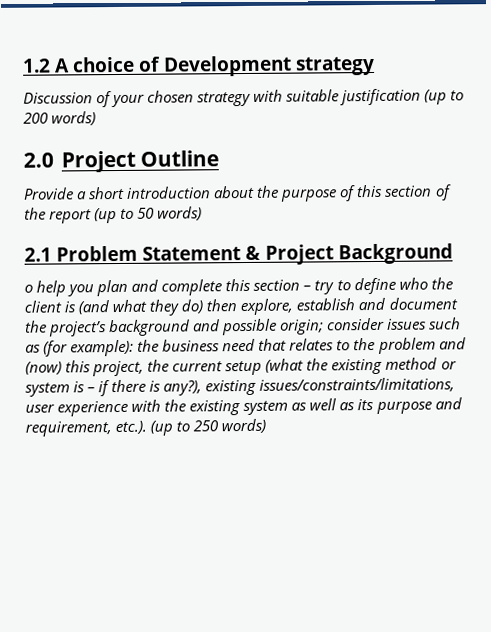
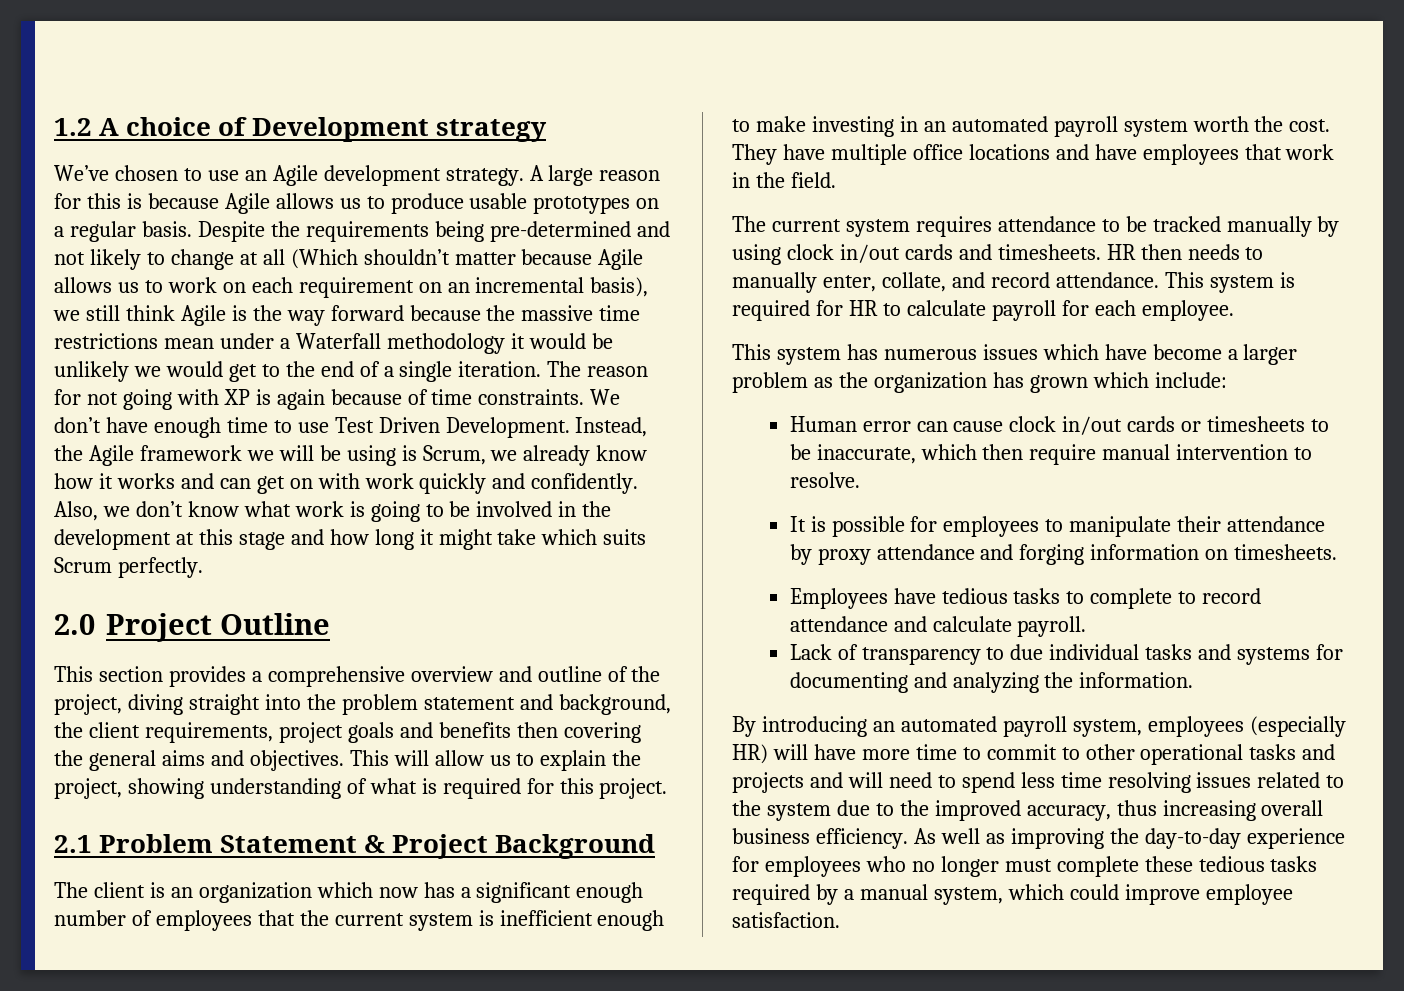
[23,88,465,108] [23,111,97,126] [23,150,220,173] [23,184,452,202] [24,206,203,224] Discussion of your chosen strategy with suitable justification (up to 200 words) // 2.0 Project Outline // Provide a short introduction about the purpose of this section of the report (up to 50 words) -> [54,165,661,186] [54,193,660,214] [54,221,670,242] [54,249,644,270] [54,277,649,298] [53,305,641,326] [54,333,613,354] [54,361,649,382] [54,389,621,410] [54,417,648,438] [54,445,648,466] [54,473,639,494] [54,501,612,522] [54,529,647,550] [54,557,203,578] [54,613,330,642] [54,666,661,687] [54,694,671,715] [54,722,641,743] [54,750,642,771] [54,778,668,799] We’ve chosen to use an Agile development strategy. A large reason for this is because Agile allows us to produce usable prototypes on a regular basis. Despite the requirements being pre-determined and not likely to change at all (Which shouldn’t matter because Agile allows us to work on each requirement on an incremental basis), we still think Agile is the way forward because the massive time restrictions mean under a Waterfall methodology it would be unlikely we would get to the end of a single iteration. The reason for not going with XP is again because of time constraints. We don’t have enough time to use Test Driven Development. Instead, the Agile framework we will be using is Scrum, we already know how it works and can get on with work quickly and confidently. Also, we don’t know what work is going to be involved in the development at this stage and how long it might take which suits Scrum perfectly. // 2.0 Project Outline // This section provides a comprehensive overview and outline of the project, diving straight into the problem statement and background, the client requirements, project goals and benefits then covering the general aims and objectives. This will allow us to explain the project, showing understanding of what is required for this project.
[24,277,453,297] [24,297,458,316] [25,317,462,337] [25,337,466,357] [25,357,457,377] [25,377,456,397] [25,397,462,417] [25,418,267,437] o help you plan and complete this section – try to define who the client is (and what they do) then explore, establish and document the project’s background and possible origin; consider issues such as (for example): the business need that relates to the problem and (now) this project, the current setup (what the existing method or system is – if there is any?), existing issues/constraints/limitations, user experience with the existing system as well as its purpose and requirement, etc.). (up to 250 words) -> [54,882,644,903] [54,910,665,931] [732,116,1331,137] [732,144,1335,165] [732,172,836,188] [732,216,1340,237] [732,244,1264,265] [732,272,1295,293] [732,300,1234,321] [732,344,1298,365] [732,372,1227,393] [789,416,1330,435] [789,444,1313,465] [789,472,860,488] [789,516,1326,537] [789,544,1338,565] [789,588,1262,609] [789,616,1087,637] [789,644,1344,665] [789,672,1194,693] [732,716,1346,737] [732,744,1336,765] [732,772,1345,793] [732,800,1324,821] [732,828,1345,849] [732,856,1318,877] [732,884,1293,905] [732,912,840,928] The client is an organization which now has a significant enough number of employees that the current system is inefficient enough to make investing in an automated payroll system worth the cost. They have multiple office locations and have employees that work in the field. // The current system requires attendance to be tracked manually by using clock in/out cards and timesheets. HR then needs to manually enter, collate, and record attendance. This system is required for HR to calculate payroll for each employee. // This system has numerous issues which have become a larger problem as the organization has grown which include: // Human error can cause clock in/out cards or timesheets to be inaccurate, which then require manual intervention to resolve. // It is possible for employees to manipulate their attendance by proxy attendance and forging information on timesheets. // Employees have tedious tasks to complete to record attendance and calculate payroll. // Lack of transparency to due individual tasks and systems for documenting and analyzing the information. // By introducing an automated payroll system, employees (especially HR) will have more time to commit to other operational tasks and projects and will need to spend less time resolving issues related to the system due to the improved accuracy, thus increasing overall business efficiency. As well as improving the day-to-day experience for employees who no longer must complete these tedious tasks required by a manual system, which could improve employee satisfaction.

